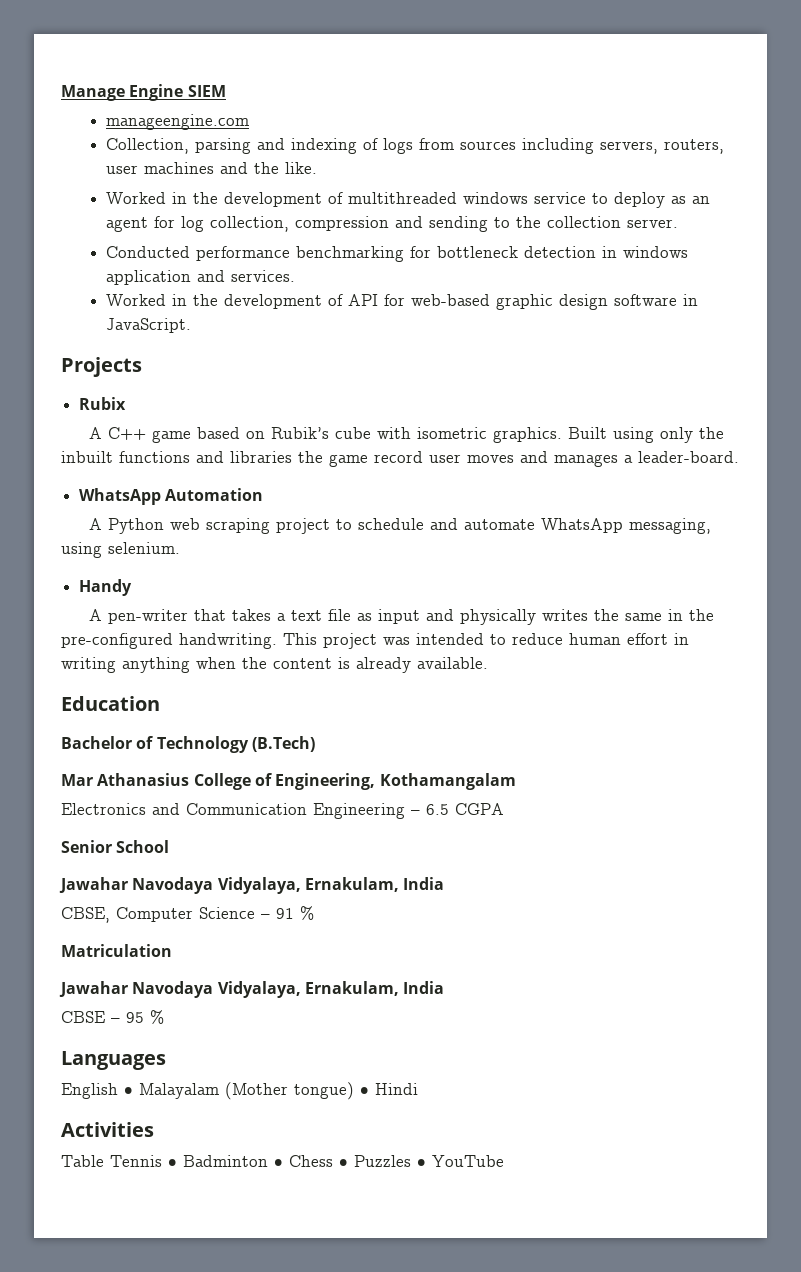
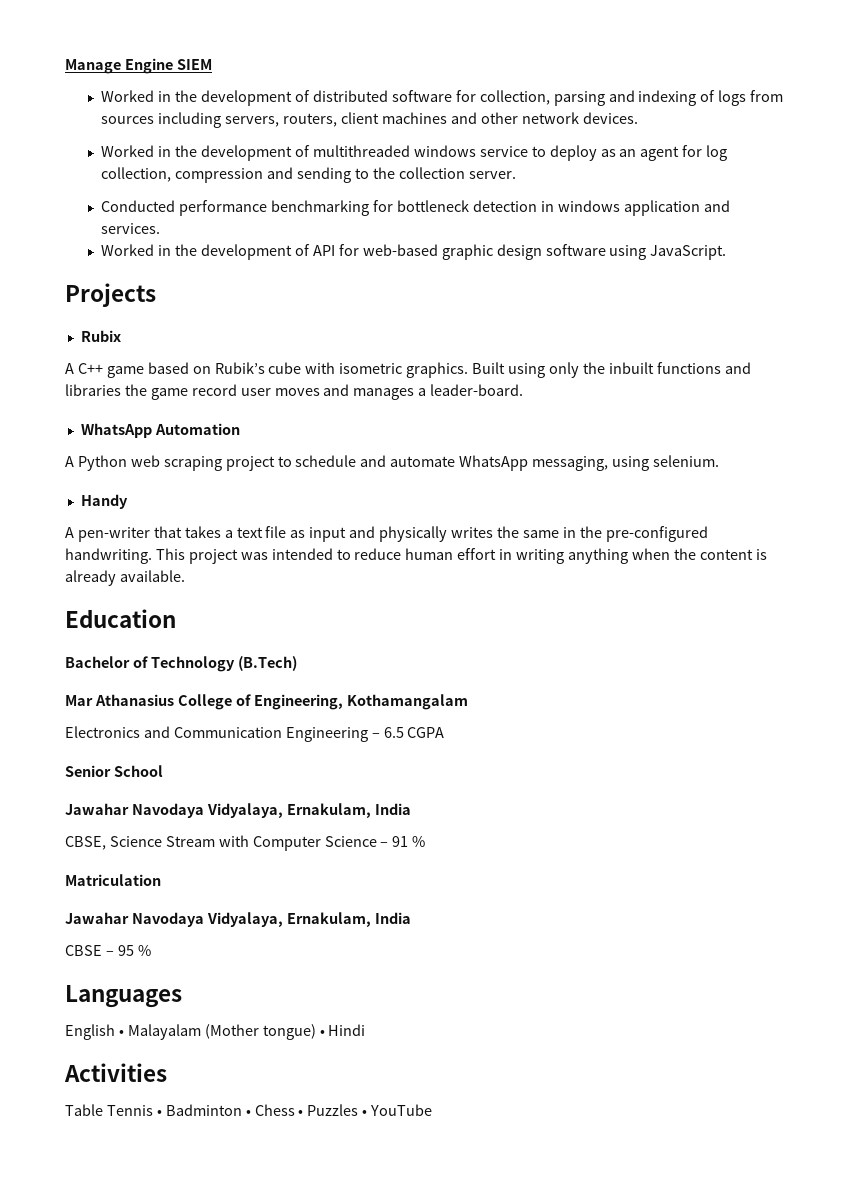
[106,114,250,130] [106,138,190,154] manageengine.com // Collection, -> [101,90,550,106] Worked in the development of distributed software for collection,
[106,165,139,174] user -> [341,112,380,124] client
[254,162,318,174] the like. -> [480,112,638,124] other network devices.
[683,294,699,306] in -> [609,245,647,260] using
(110, 915) none -> [109,835,249,847] Science Stream with

